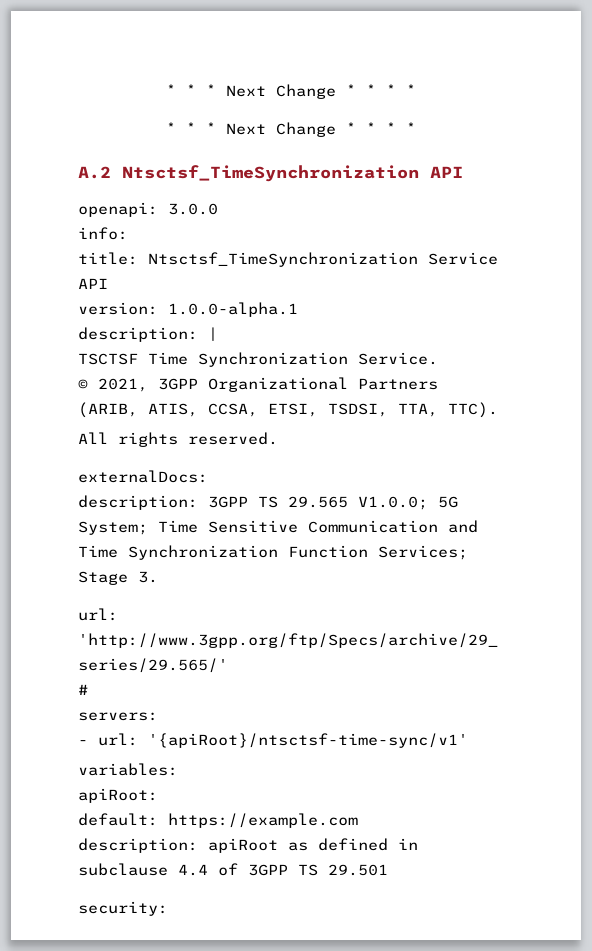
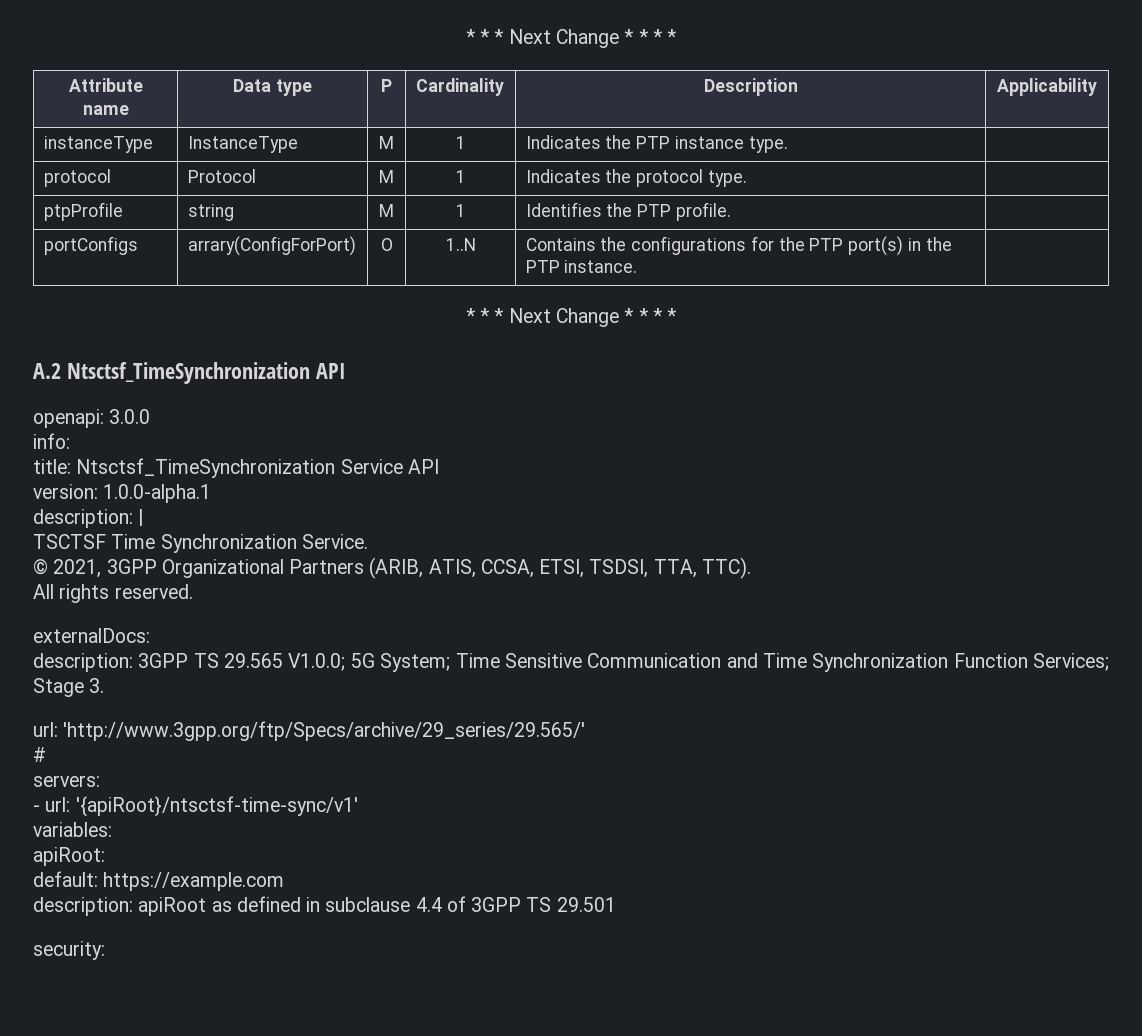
[166,84,416,99] * * * Next Change * * * * -> [465,29,677,48] [68,78,143,92] [82,105,129,115] [233,79,312,96] [381,79,392,92] [415,78,504,96] [703,78,798,96] [997,78,1097,96] [43,136,153,153] [187,136,298,153] [379,136,394,149] [455,136,466,149] [525,135,788,153] [43,169,111,187] [187,169,256,183] [379,170,394,183] [455,170,466,183] [525,169,747,187] [43,202,123,221] [187,204,234,221] [379,204,394,217] [455,204,466,217] [525,202,731,221] [43,236,138,255] [187,236,356,256] [380,238,393,251] [445,238,476,251] [525,236,952,256] [525,260,638,273] * * * Next Change * * * * // Attribute name | Data type | P | Cardinality | Description | Applicability // instanceType | InstanceType | M | 1 | Indicates the PTP instance type. | // protocol | Protocol | M | 1 | Indicates the protocol type. | // ptpProfile | string | M | 1 | Identifies the PTP profile. | // portConfigs | arrary(ConfigForPort) | O | 1..N | Contains the configurations for the PTP port(s) in the PTP instance. |

